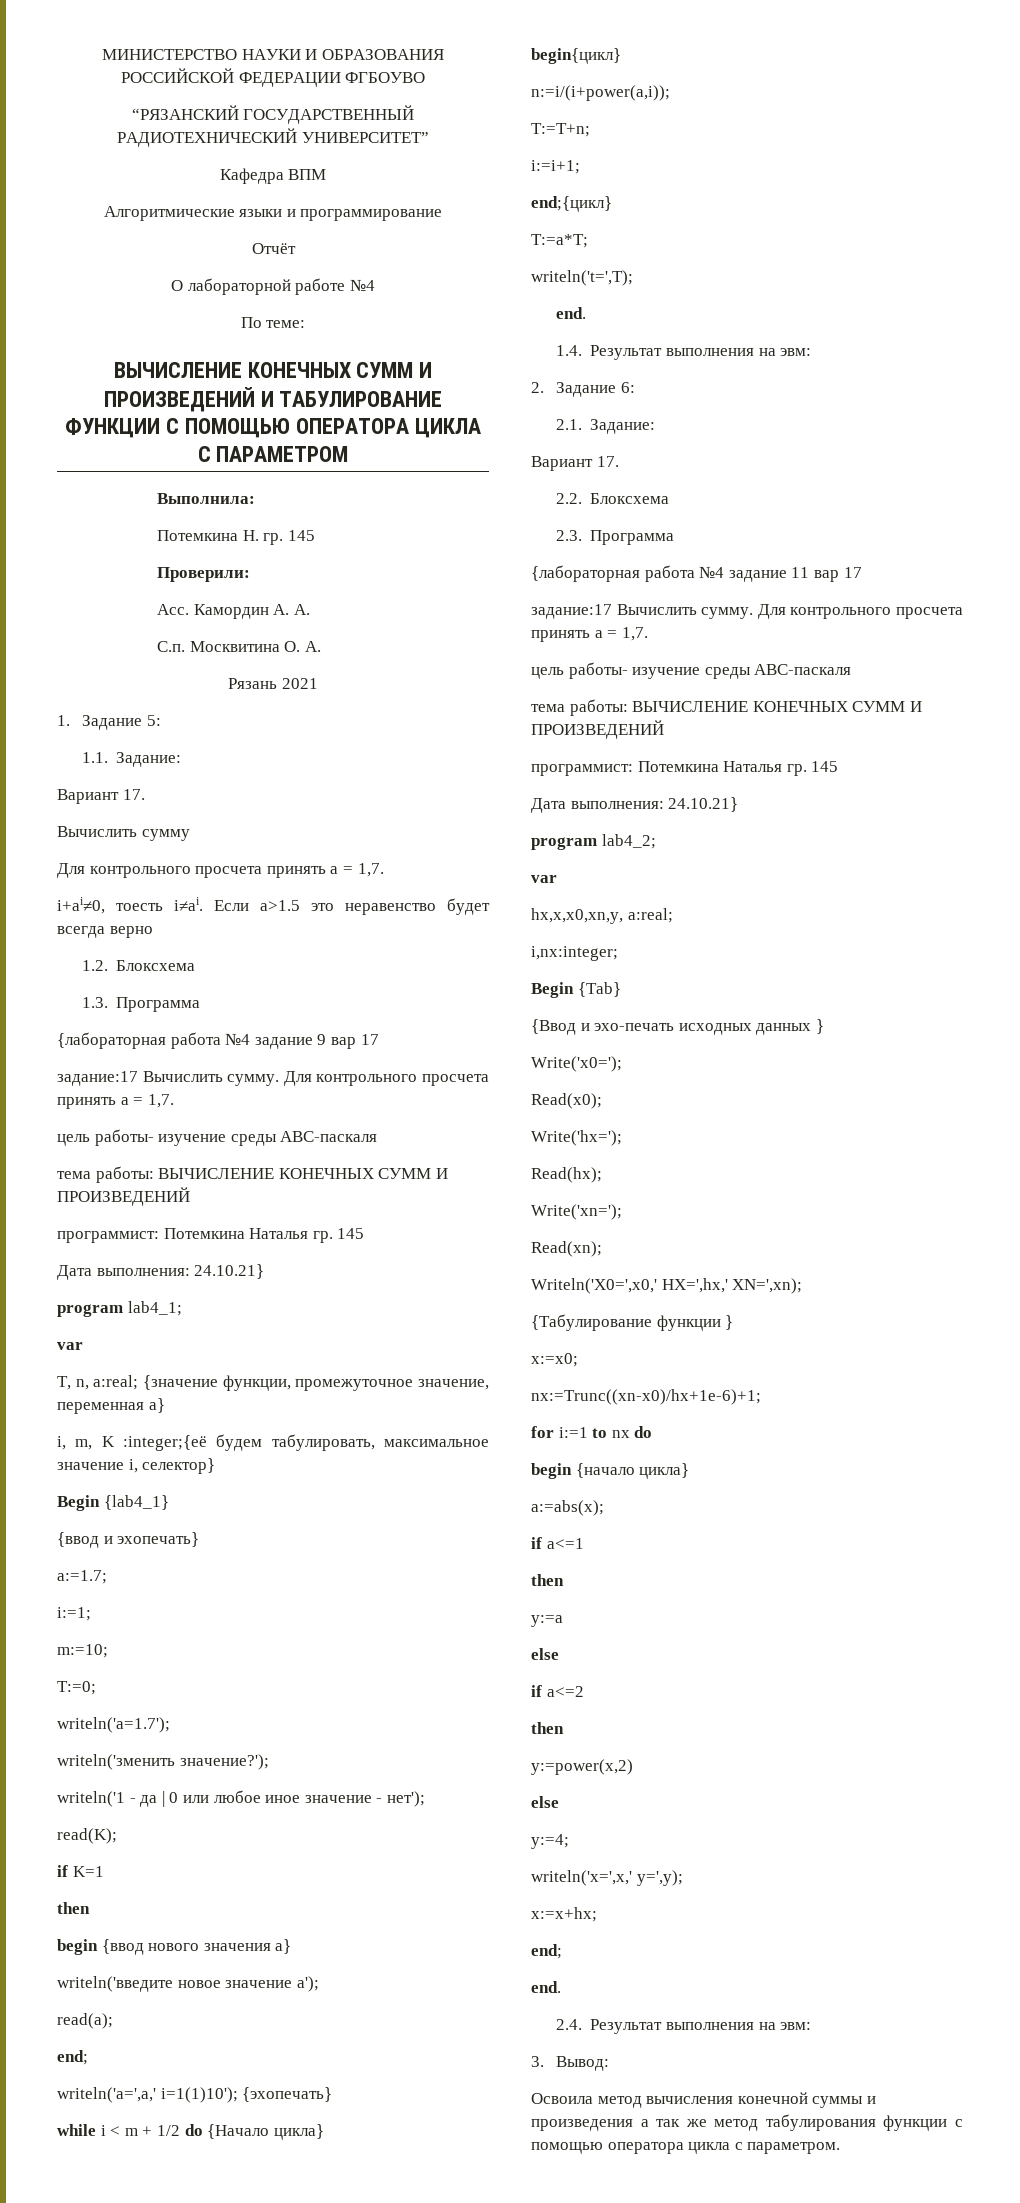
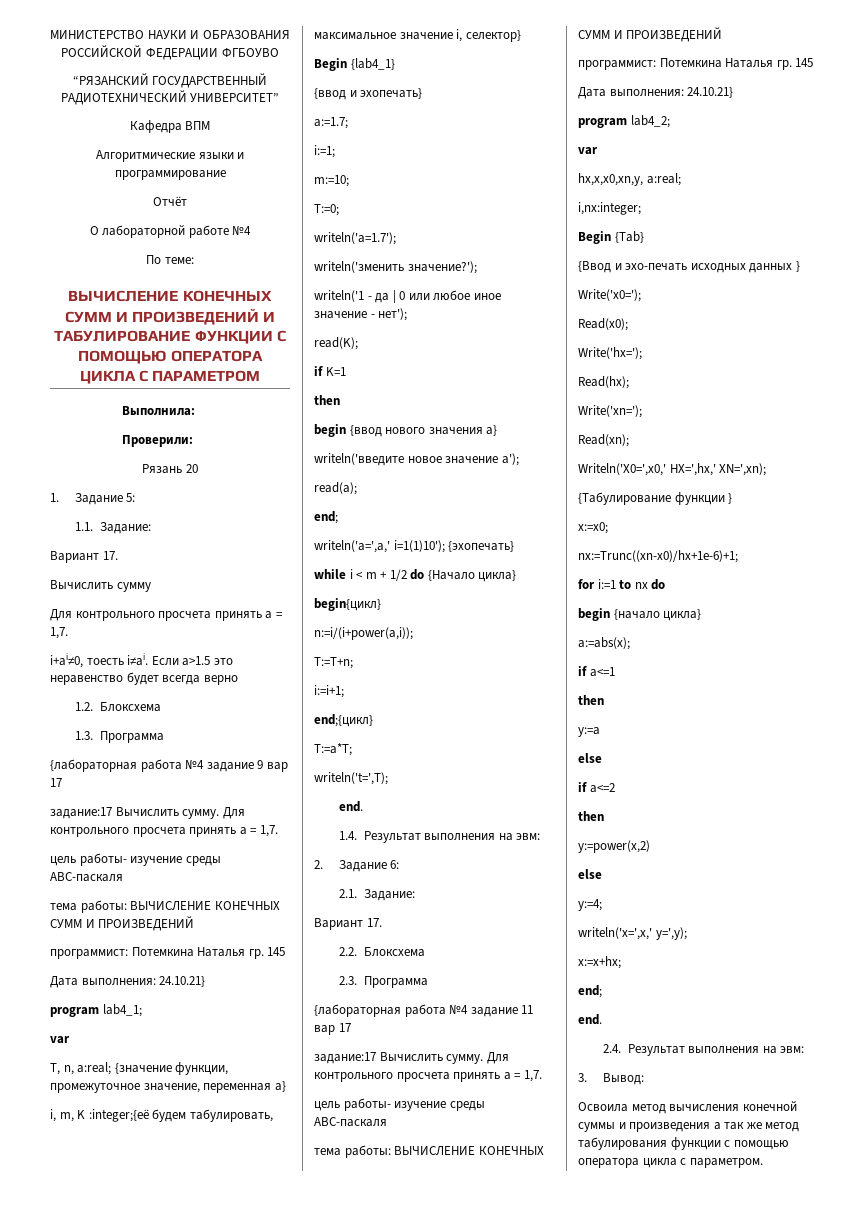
[156,530,315,545] [156,567,250,582] [156,604,310,619] [156,641,321,652] Потемкина Н. гр. 145 // Проверили: // Асс. Камордин А. А. // С.п. Москвитина О. А. -> [122,435,193,447] Проверили:
[281,678,318,689] 2021 -> [185,464,198,473] 20

